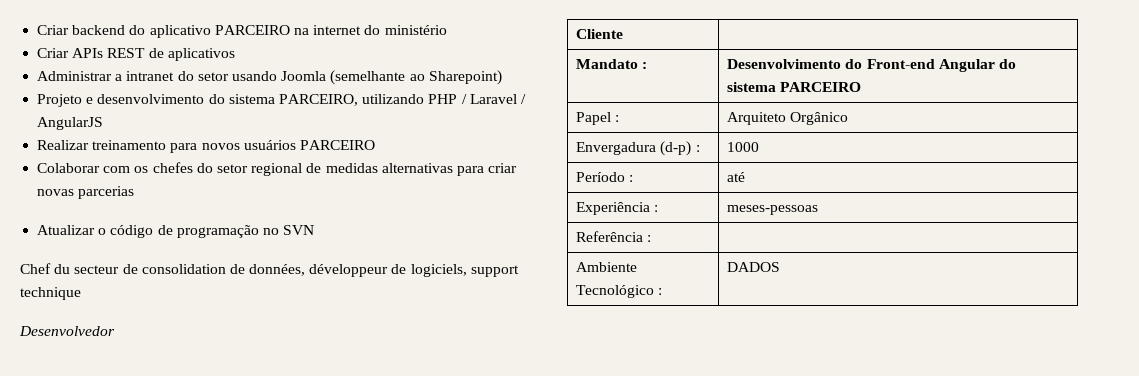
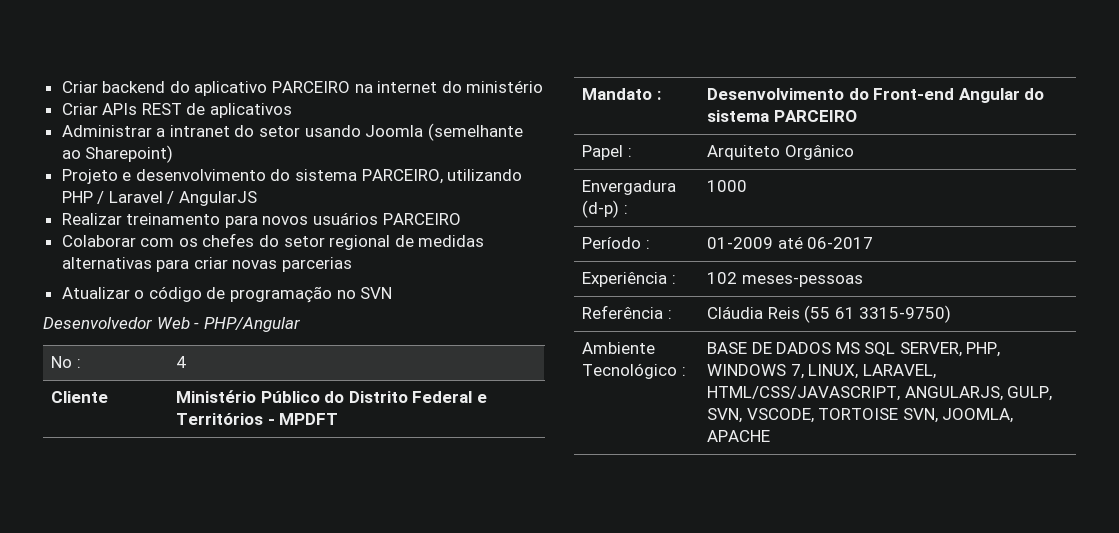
[20,263,519,277] [20,287,81,300] [19,326,115,336] [576,29,624,39] Chef du secteur de consolidation de données, développeur de logiciels, support technique // Desenvolvedor // Cliente | -> [43,317,300,332] [50,356,81,368] [175,356,186,368] [50,391,108,403] [175,390,487,403] [175,413,339,425] Desenvolvedor Web - PHP/Angular // No : | 4 // Cliente | Ministério Público do Distrito Federal e Territórios - MPDFT
(634, 178) none -> [706,237,773,249] 01-2009
(746, 177) none -> [807,237,874,249] 06-2017
(659, 208) none -> [706,272,737,284] 102
[576,262,638,272] [576,285,663,298] [727,262,781,272] // Ambiente Tecnológico : | DADOS -> [706,305,952,323] [581,342,655,354] [581,363,686,379] [706,342,1001,357] [706,364,936,379] [706,386,1053,401] [706,408,1014,423] [706,430,770,442] Cláudia Reis (55 61 3315-9750) // Ambiente Tecnológico : | BASE DE DADOS MS SQL SERVER, PHP, WINDOWS 7, LINUX, LARAVEL, HTML/CSS/JAVASCRIPT, ANGULARJS, GULP, SVN, VSCODE, TORTOISE SVN, JOOMLA, APACHE

